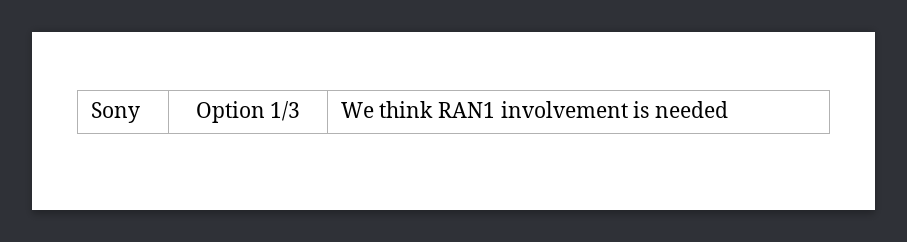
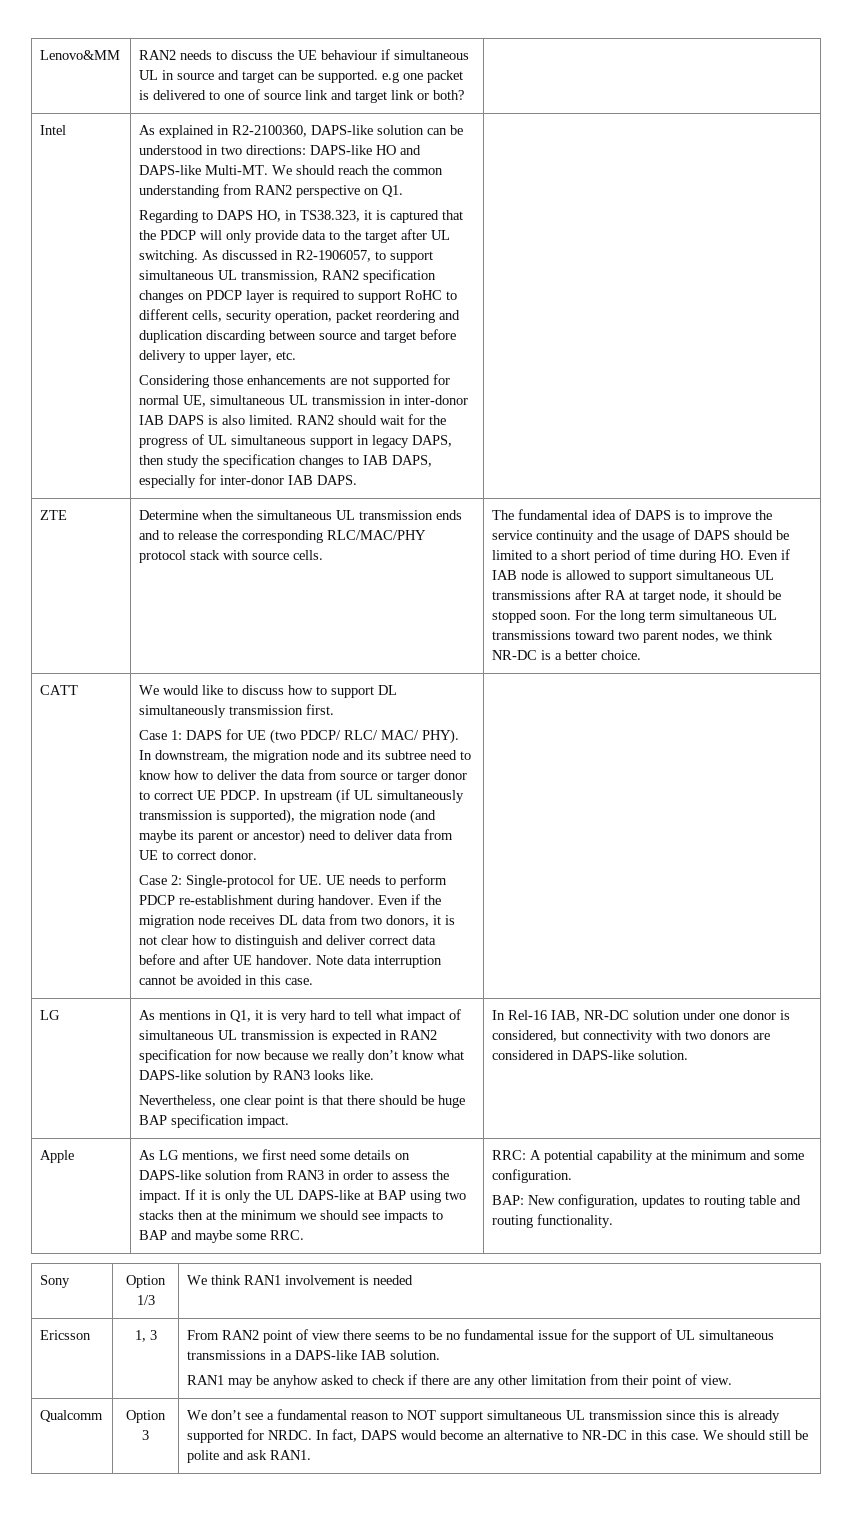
(90, 112) none -> [40,50,121,60] [139,49,470,60] [139,70,464,83] [139,89,465,103] [40,125,67,135] [139,125,464,138] [139,145,422,155] [139,165,444,175] [139,184,404,198] [139,210,464,223] [139,229,451,243] [139,250,434,263] [139,269,437,283] [139,290,458,303] [139,309,461,323] [139,329,457,343] [139,350,297,363] [139,374,451,388] [139,395,469,407] [139,414,447,425] [139,434,453,448] [139,454,433,468] [139,474,358,488] [40,510,68,520] [139,510,463,520] [139,530,427,543] [139,550,324,563] [492,509,773,523] [492,529,790,543] [492,549,791,563] [492,570,775,583] [492,589,782,603] [492,610,778,623] [492,630,774,643] [492,650,642,660] [40,685,79,695] [139,685,398,698] [139,704,335,718] [139,729,460,744] [139,750,472,763] [139,769,468,783] [139,789,465,804] [139,809,437,824] [139,829,454,844] [139,850,258,860] [139,874,448,888] [139,894,442,908] [139,914,456,928] [139,935,437,948] [139,954,443,968] [139,975,314,985] [40,1010,61,1020] [139,1009,462,1023] [139,1030,438,1043] [139,1049,465,1063] [139,1070,375,1083] [139,1095,466,1108] [139,1114,290,1128] [492,1010,791,1022] [492,1030,771,1043] [492,1050,689,1060] [40,1150,75,1163] [139,1149,411,1162] [139,1169,450,1180] [139,1189,467,1203] [139,1210,444,1223] [139,1230,305,1243] [492,1150,805,1163] [492,1169,573,1183] [492,1194,802,1208] [492,1214,614,1228] Lenovo&MM | RAN2 needs to discuss the UE behaviour if simultaneous UL in source and target can be supported. e.g one packet is delivered to one of source link and target link or both? | // Intel | As explained in R2-2100360, DAPS-like solution can be understood in two directions: DAPS-like HO and DAPS-like Multi-MT. We should reach the common understanding from RAN2 perspective on Q1. // Regarding to DAPS HO, in TS38.323, it is captured that the PDCP will only provide data to the target after UL switching. As discussed in R2-1906057, to support simultaneous UL transmission, RAN2 specification changes on PDCP layer is required to support RoHC to different cells, security operation, packet reordering and duplication discarding between source and target before delivery to upper layer, etc. // Considering those enhancements are not supported for normal UE, simultaneous UL transmission in inter-donor IAB DAPS is also limited. RAN2 should wait for the progress of UL simultaneous support in legacy DAPS, then study the specification changes to IAB DAPS, especially for inter-donor IAB DAPS. | // ZTE | Determine when the simultaneous UL transmission ends and to release the corresponding RLC/MAC/PHY protocol stack with source cells. | The fundamental idea of DAPS is to improve the service continuity and the usage of DAPS should be limited to a short period of time during HO. Even if IAB node is allowed to support simultaneous UL transmissions after RA at target node, it should be stopped soon. For the long term simultaneous UL transmissions toward two parent nodes, we think NR-DC is a better choice. // CATT | We would like to discuss how to support DL simultaneously transmission first. // Case 1: DAPS for UE (two PDCP/ RLC/ MAC/ PHY). In downstream, the migration node and its subtree need to know how to deliver the data from source or targer donor to correct UE PDCP. In upstream (if UL simultaneously transmission is supported), the migration node (and maybe its parent or ancestor) need to deliver data from UE to correct donor. // Case 2: Single-protocol for UE. UE needs to perform PDCP re-establishment during handover. Even if the migration node receives DL data from two donors, it is not clear how to distinguish and deliver correct data before and after UE handover. Note data interruption cannot be avoided in this case. | // LG | As mentions in Q1, it is very hard to tell what impact of simultaneous UL transmission is expected in RAN2 specification for now because we really don’t know what DAPS-like solution by RAN3 looks like. // Nevertheless, one clear point is that there should be huge BAP specification impact. | In Rel-16 IAB, NR-DC solution under one donor is considered, but connectivity with two donors are considered in DAPS-like solution. // Apple | As LG mentions, we first need some details on DAPS-like solution from RAN3 in order to assess the impact. If it is only the UL DAPS-like at BAP using two stacks then at the minimum we should see impacts to BAP and maybe some RRC. | RRC: A potential capability at the minimum and some configuration. // BAP: New configuration, updates to routing table and routing functionality. //
(728, 109) none -> [40,1330,92,1340] [134,1330,157,1342] [187,1329,775,1343] [187,1350,441,1360] [187,1374,733,1388] [40,1410,104,1422] [126,1410,166,1423] [142,1430,149,1440] [187,1409,781,1423] [187,1429,809,1443] [187,1450,312,1463] // Ericsson | 1, 3 | From RAN2 point of view there seems to be no fundamental issue for the support of UL simultaneous transmissions in a DAPS-like IAB solution. // RAN1 may be anyhow asked to check if there are any other limitation from their point of view. // Qualcomm | Option 3 | We don’t see a fundamental reason to NOT support simultaneous UL transmission since this is already supported for NRDC. In fact, DAPS would become an alternative to NR-DC in this case. We should still be polite and ask RAN1.

